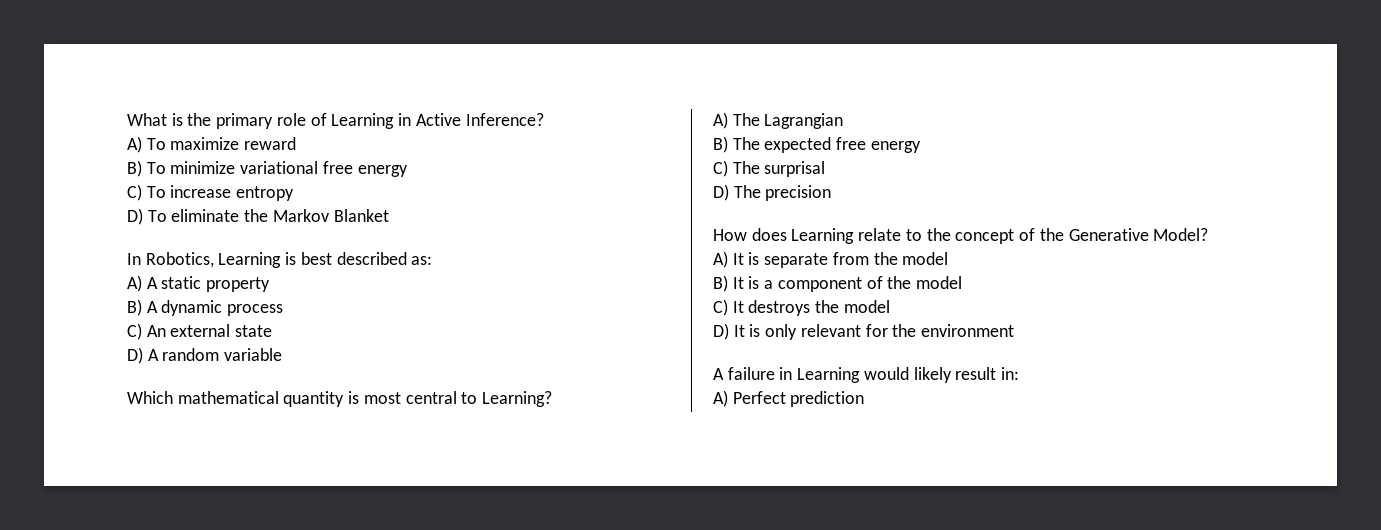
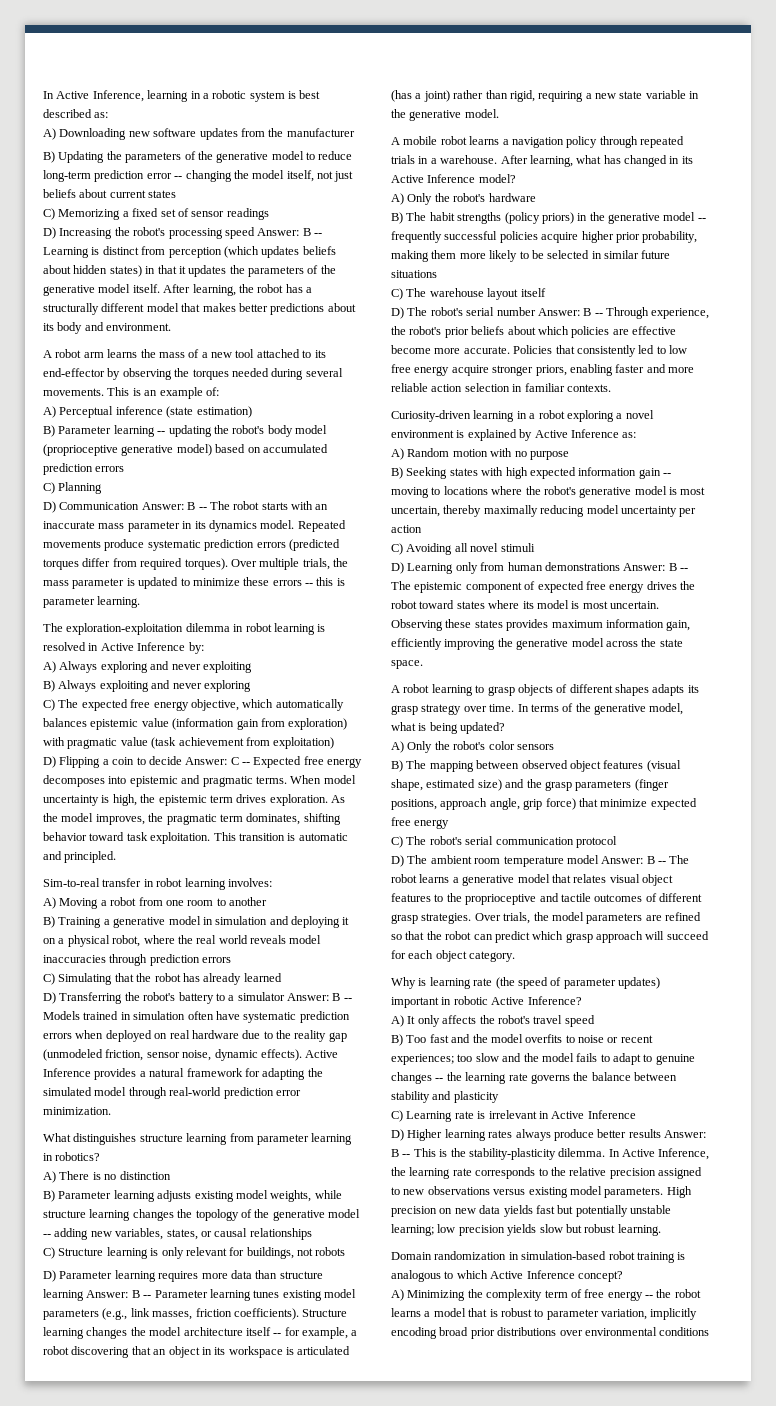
[127,113,544,129] [127,136,297,153] [127,160,408,177] [127,184,295,201] [127,208,389,225] [127,252,282,268] What is the primary role of Learning in Active Inference? // A) To maximize reward // B) To minimize variational free energy // C) To increase entropy // D) To eliminate the Markov Blanket // In Robotics, Learning -> [43,90,285,102] In Active Inference, learning in a robotic system
[146,276,271,292] [127,299,284,316] [127,323,273,340] [127,347,283,364] [127,391,553,407] [713,112,844,129] [713,136,760,153] A static property // B) A dynamic process // C) An external state // D) A random variable // Which mathematical quantity is most central to Learning? // A) The Lagrangian // B) The -> [59,128,355,140] [43,151,353,163] [43,170,354,182] [43,189,177,198] [43,208,269,220] [43,227,322,239] [43,246,336,258] [43,265,336,277] [43,284,312,296] [43,303,356,315] [43,322,172,334] [43,349,326,358] [43,368,343,380] [43,387,219,399] [43,406,252,418] [43,425,327,437] [43,444,328,456] [43,463,125,475] [43,482,103,494] [43,501,329,513] [43,520,346,532] [43,539,340,551] [43,558,348,570] [43,577,345,589] [43,596,141,608] [43,623,326,635] [43,642,204,654] [43,661,252,673] [43,680,251,692] [43,699,344,711] [43,718,348,730] [43,737,335,749] [43,756,363,768] [43,775,356,787] [43,794,345,806] [43,813,341,825] [43,832,348,844] [43,851,117,863] [43,878,272,890] [43,897,267,909] [43,916,350,928] [43,935,322,947] [43,954,232,966] [43,973,282,985] [43,992,352,1004] [43,1011,350,1023] [43,1030,347,1042] [43,1049,339,1061] [43,1068,323,1080] [43,1087,301,1099] [43,1107,111,1115] [43,1133,353,1145] [43,1152,101,1161] [43,1171,171,1183] [43,1190,342,1202] [43,1209,360,1221] [43,1228,312,1240] [43,1247,346,1259] [43,1270,323,1282] [43,1289,356,1301] [43,1308,348,1320] [43,1327,358,1339] [43,1346,351,1358] [391,90,700,102] [391,109,499,121] [391,136,684,148] [391,155,693,167] [391,174,516,183] [391,193,536,205] [391,212,706,224] [391,231,698,243] [391,250,671,262] [391,270,437,278] [391,288,546,300] [391,307,710,319] [391,326,676,338] [391,345,687,357] [391,364,694,376] [391,383,611,392] [391,410,654,422] [391,429,637,441] [391,448,569,460] [391,467,671,479] [391,486,706,498] [391,505,697,517] [391,525,422,533] [391,543,535,555] [391,562,688,574] [391,581,695,593] [391,600,659,609] [391,619,691,631] [391,638,683,650] [391,660,423,669] [391,684,699,696] [391,703,684,715] [391,722,506,734] [391,741,554,753] [391,760,681,772] [391,779,669,791] [391,798,648,810] Downloading new software updates from the manufacturer // B) Updating the parameters of the generative model to reduce long-term prediction error -- changing the model itself, not just beliefs about current states // C) Memorizing a fixed set of sensor readings // D) Increasing the robot's processing speed Answer: B -- Learning is distinct from perception (which updates beliefs about hidden states) in that it updates the parameters of the generative model itself. After learning, the robot has a structurally different model that makes better predictions about its body and environment. // A robot arm learns the mass of a new tool attached to its end-effector by observing the torques needed during several movements. This is an example of: // A) Perceptual inference (state estimation) // B) Parameter learning -- updating the robot's body model (proprioceptive generative model) based on accumulated prediction errors // C) Planning // D) Communication Answer: B -- The robot starts with an inaccurate mass parameter in its dynamics model. Repeated movements produce systematic prediction errors (predicted torques differ from required torques). Over multiple trials, the mass parameter is updated to minimize these errors -- this is parameter learning. // The exploration-exploitation dilemma in robot learning is resolved in Active Inference by: // A) Always exploring and never exploiting // B) Always exploiting and never exploring // C) The expected free energy objective, which automatically balances epistemic value (information gain from exploration) with pragmatic value (task achievement from exploitation) // D) Flipping a coin to decide Answer: C -- Expected free energy decomposes into epistemic and pragmatic terms. When model uncertainty is high, the epistemic term drives exploration. As the model improves, the pragmatic term dominates, shifting behavior toward task exploitation. This transition is automatic and principled. // Sim-to-real transfer in robot learning involves: // A) Moving a robot from one room to another // B) Training a generative model in simulation and deploying it on a physical robot, where the real world reveals model inaccuracies through prediction errors // C) Simulating that the robot has already learned // D) Transferring the robot's battery to a simulator Answer: B -- Models trained in simulation often have systematic prediction errors when deployed on real hardware due to the reality gap (unmodeled friction, sensor noise, dynamic effects). Active Inference provides a natural framework for adapting the simulated model through real-world prediction error minimization. // What distinguishes structure learning from parameter learning in robotics? // A) There is no distinction // B) Parameter learning adjusts existing model weights, while structure learning changes the topology of the generative model -- adding new variables, states, or causal relationships // C) Structure learning is only relevant for buildings, not robots // D) Parameter learning requires more data than structure learning Answer: B -- Parameter learning tunes existing model parameters (e.g., link masses, friction coefficients). Structure learning changes the model architecture itself -- for example, a robot discovering that an object in its workspace is articulated (has a joint) rather than rigid, requiring a new state variable in the generative model. // A mobile robot learns a navigation policy through repeated trials in a warehouse. After learning, what has changed in its Active Inference model? // A) Only the robot's hardware // B) The habit strengths (policy priors) in the generative model -- frequently successful policies acquire higher prior probability, making them more likely to be selected in similar future situations // C) The warehouse layout itself // D) The robot's serial number Answer: B -- Through experience, the robot's prior beliefs about which policies are effective become more accurate. Policies that consistently led to low free energy acquire stronger priors, enabling faster and more reliable action selection in familiar contexts. // Curiosity-driven learning in a robot exploring a novel environment is explained by Active Inference as: // A) Random motion with no purpose // B) Seeking states with high expected information gain -- moving to locations where the robot's generative model is most uncertain, thereby maximally reducing model uncertainty per action // C) Avoiding all novel stimuli // D) Learning only from human demonstrations Answer: B -- The epistemic component of expected free energy drives the robot toward states where its model is most uncertain. Observing these states provides maximum information gain, efficiently improving the generative model across the state space. // A robot learning to grasp objects of different shapes adapts its grasp strategy over time. In terms of the generative model, what is being updated? // A) Only the robot's color sensors // B) The mapping between observed object features (visual shape, estimated size) and the grasp parameters (finger positions, approach angle, grip force) that minimize
[764,161,826,177] [713,184,832,201] [713,228,1209,244] [713,251,949,268] [713,275,963,292] [713,299,890,316] [713,323,1015,340] [713,367,1020,383] [713,390,865,407] surprisal // D) The precision // How does Learning relate to the concept of the Generative Model? // A) It is separate from the model // B) It is a component of the model // C) It destroys the model // D) It is only relevant for the environment // A failure in Learning would likely result in: // A) Perfect prediction -> [429,836,617,848] [391,855,690,867] [391,874,673,886] [391,893,702,905] [391,912,701,924] [391,931,709,943] [391,950,516,962] [391,977,660,989] [391,996,582,1008] [391,1015,595,1027] [391,1034,653,1046] [391,1053,695,1065] [391,1072,677,1084] [391,1091,499,1103] [391,1110,636,1122] [391,1129,706,1141] [391,1148,710,1160] [391,1167,702,1179] [391,1186,692,1198] [391,1205,671,1217] [391,1224,661,1236] [391,1251,686,1263] [391,1270,623,1282] [391,1289,701,1301] [391,1308,698,1320] [391,1327,710,1339] robot's serial communication protocol // D) The ambient room temperature model Answer: B -- The robot learns a generative model that relates visual object features to the proprioceptive and tactile outcomes of different grasp strategies. Over trials, the model parameters are refined so that the robot can predict which grasp approach will succeed for each object category. // Why is learning rate (the speed of parameter updates) important in robotic Active Inference? // A) It only affects the robot's travel speed // B) Too fast and the model overfits to noise or recent experiences; too slow and the model fails to adapt to genuine changes -- the learning rate governs the balance between stability and plasticity // C) Learning rate is irrelevant in Active Inference // D) Higher learning rates always produce better results Answer: B -- This is the stability-plasticity dilemma. In Active Inference, the learning rate corresponds to the relative precision assigned to new observations versus existing model parameters. High precision on new data yields fast but potentially unstable learning; low precision yields slow but robust learning. // Domain randomization in simulation-based robot training is analogous to which Active Inference concept? // A) Minimizing the complexity term of free energy -- the robot learns a model that is robust to parameter variation, implicitly encoding broad prior distributions over environmental conditions

